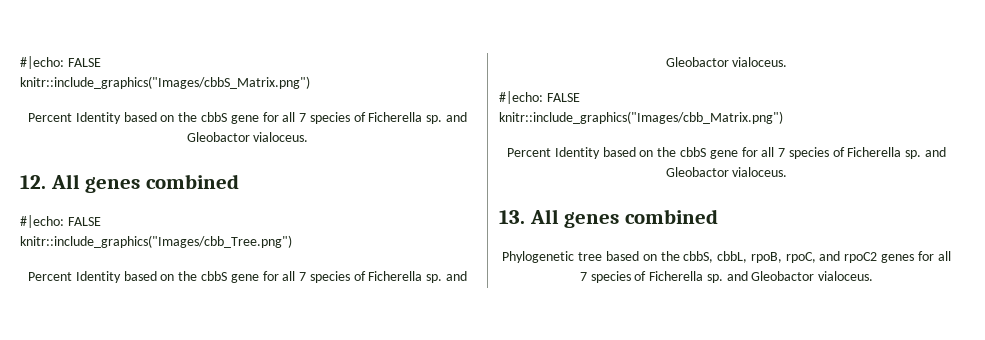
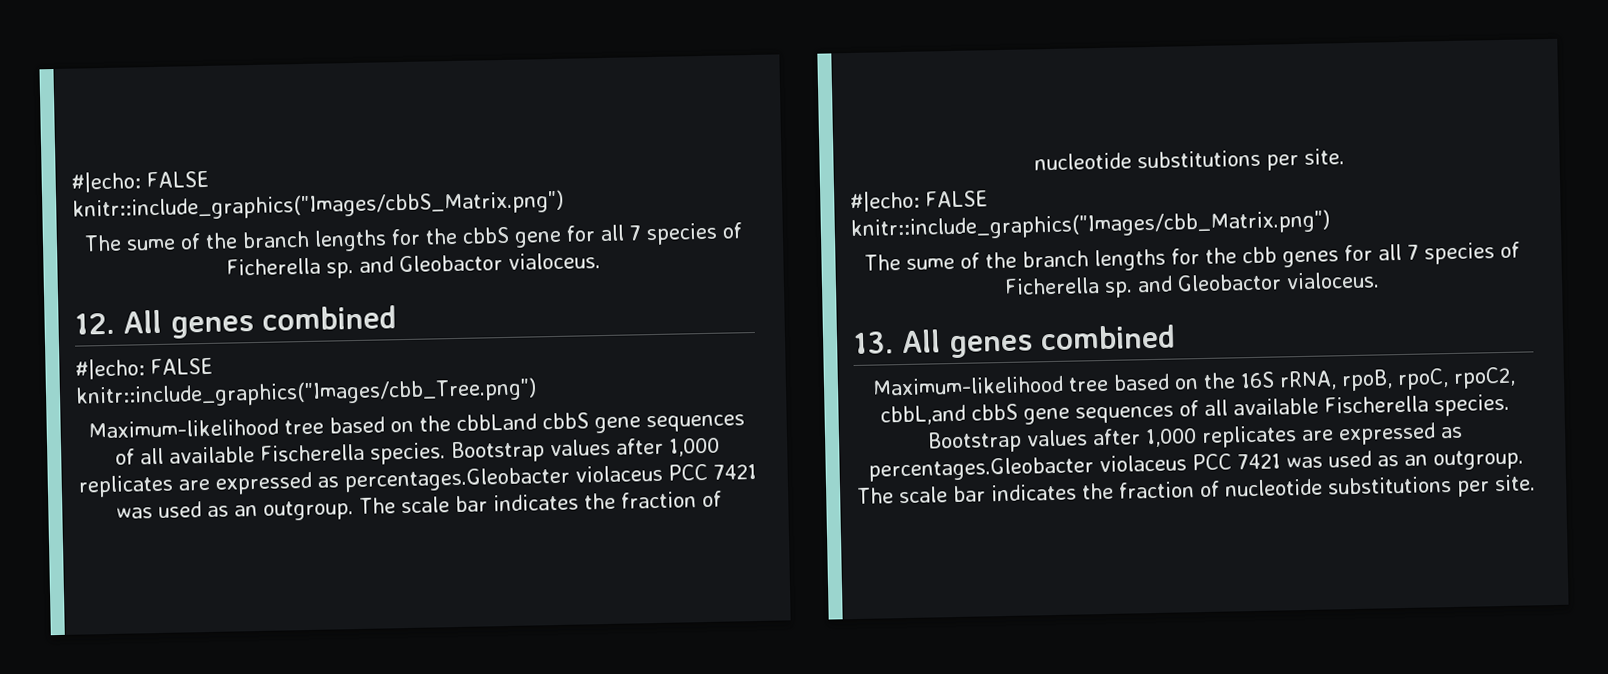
[28,112,175,124] Percent Identity based on -> [83,228,421,252] The sume of the branch lengths for
[28,271,467,283] [665,57,788,67] [499,91,580,104] [499,111,783,124] [507,147,738,159] Percent Identity based on the cbbS gene for all 7 species of Ficherella sp. and Gleobactor vialoceus. // #|echo: FALSE // knitr::include_graphics("Images/cbb_Matrix.png") // Percent Identity based on the cbbS gene -> [88,412,745,439] [115,437,720,465] [78,463,757,498] [115,490,722,521] [1034,148,1345,171] [850,190,988,213] [850,209,1330,242] [863,246,1339,272] Maximum-likelihood tree based on the cbbLand cbbS gene sequences of all available Fischerella species. Bootstrap values after 1,000 replicates are expressed as percentages.Gleobacter violaceus PCC 7421 was used as an outgroup. The scale bar indicates the fraction of nucleotide substitutions per site. // #|echo: FALSE // knitr::include_graphics("Images/cbb_Matrix.png") // The sume of the branch lengths for the cbb genes
[502,251,951,263] [579,271,874,283] Phylogenetic tree based on the cbbS, cbbL, rpoB, rpoC, and rpoC2 genes for all 7 species of Ficherella sp. and Gleobactor vialoceus. -> [872,366,1516,396] [879,393,1510,426] [927,422,1463,454] [867,449,1524,482] [857,474,1536,504] Maximum-likelihood tree based on the 16S rRNA, rpoB, rpoC, rpoC2, cbbL,and cbbS gene sequences of all available Fischerella species. Bootstrap values after 1,000 replicates are expressed as percentages.Gleobacter violaceus PCC 7421 was used as an outgroup. The scale bar indicates the fraction of nucleotide substitutions per site.

